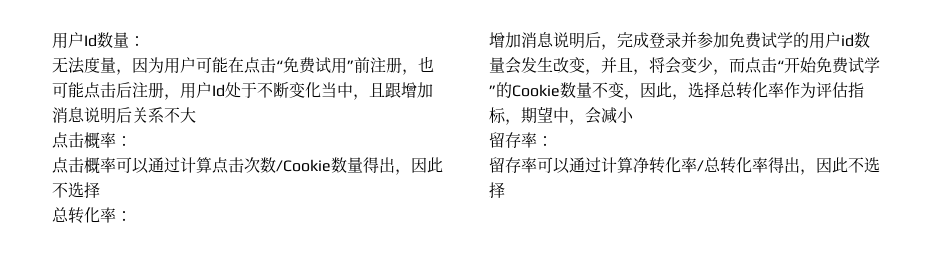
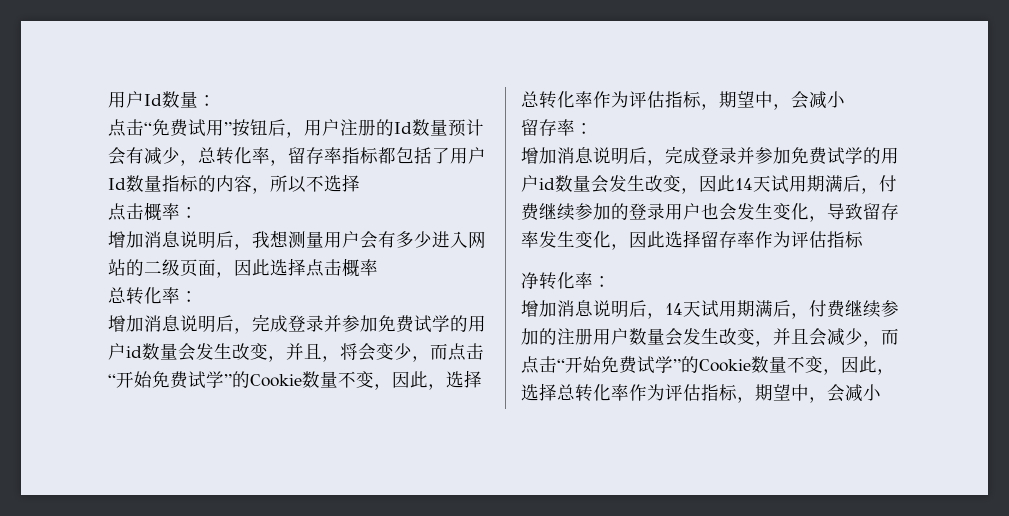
[52,57,244,75] 无法度量，因为用户可能在 -> (216, 100) none
[354,56,434,75] [52,82,433,100] [52,107,196,124] [52,132,132,149] [52,157,443,175] [52,182,100,198] 前注册，也可能点击后注册，用户Id处于不断变化当中，且跟增加消息说明后关系不大 // 点击概率： // 点击概率可以通过计算点击次数/Cookie数量得出，因此不选择 -> [232,119,484,138] [108,147,486,166] [108,174,360,194] [108,202,198,221] [108,230,486,250] [108,258,378,278] 按钮后，用户注册的Id数量预计会有减少，总转化率，留存率指标都包括了用户Id数量指标的内容，所以不选择 // 点击概率： // 增加消息说明后，我想测量用户会有多少进入网站的二级页面，因此选择点击概率
[489,157,880,175] [489,182,505,198] 留存率可以通过计算净转化率/总转化率得出，因此不选择 -> [521,146,899,166] [521,175,897,194] [521,203,899,222] [521,230,863,250] [521,272,611,290] [521,300,899,319] [521,328,899,347] [521,356,895,375] [521,383,881,403] 增加消息说明后，完成登录并参加免费试学的用户id数量会发生改变，因此14天试用期满后，付费继续参加的登录用户也会发生变化，导致留存率发生变化，因此选择留存率作为评估指标 // 净转化率： // 增加消息说明后，14天试用期满后，付费继续参加的注册用户数量会发生改变，并且会减少，而点击“开始免费试学”的Cookie数量不变，因此，选择总转化率作为评估指标，期望中，会减小

